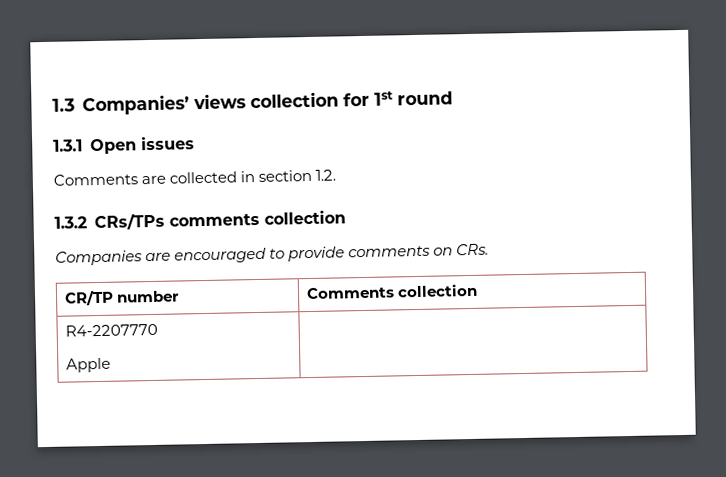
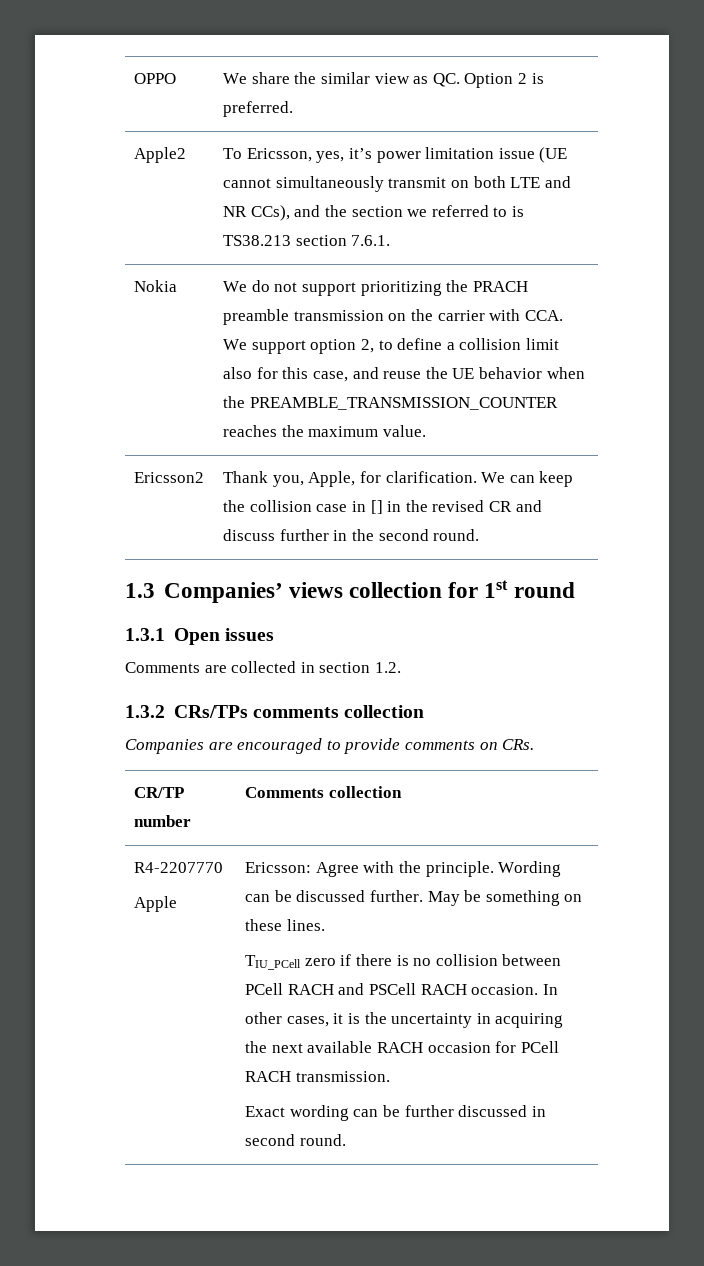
(52, 105) none -> [134,73,177,84] [223,72,544,88] [223,101,294,117] [134,147,187,163] [223,147,568,163] [223,176,571,192] [223,205,525,221] [223,235,391,246] [134,280,178,292] [223,280,528,296] [223,309,563,325] [223,338,560,354] [223,367,585,382] [223,396,558,410] [223,425,427,437] [134,472,205,483] [223,471,574,487] [223,500,542,514] [223,529,480,541] OPPO | We share the similar view as QC. Option 2 is preferred. // Apple2 | To Ericsson, yes, it’s power limitation issue (UE cannot simultaneously transmit on both LTE and NR CCs), and the section we referred to is TS38.213 section 7.6.1. // Nokia | We do not support prioritizing the PRACH preamble transmission on the carrier with CCA. We support option 2, to define a collision limit also for this case, and reuse the UE behavior when the PREAMBLE_TRANSMISSION_COUNTER reaches the maximum value. // Ericsson2 | Thank you, Apple, for clarification. We can keep the collision case in [] in the revised CR and discuss further in the second round. //
(112, 365) none -> [245,861,562,877] [245,890,583,906] [245,919,325,931] [245,954,562,970] [245,983,558,995] [245,1012,564,1028] [245,1041,559,1053] [245,1071,390,1082] [245,1105,546,1121] [245,1134,346,1146] Ericsson: Agree with the principle. Wording can be discussed further. May be something on these lines. // TIU_PCell zero if there is no collision between PCell RACH and PSCell RACH occasion. In other cases, it is the uncertainty in acquiring the next available RACH occasion for PCell RACH transmission. // Exact wording can be further discussed in second round.

